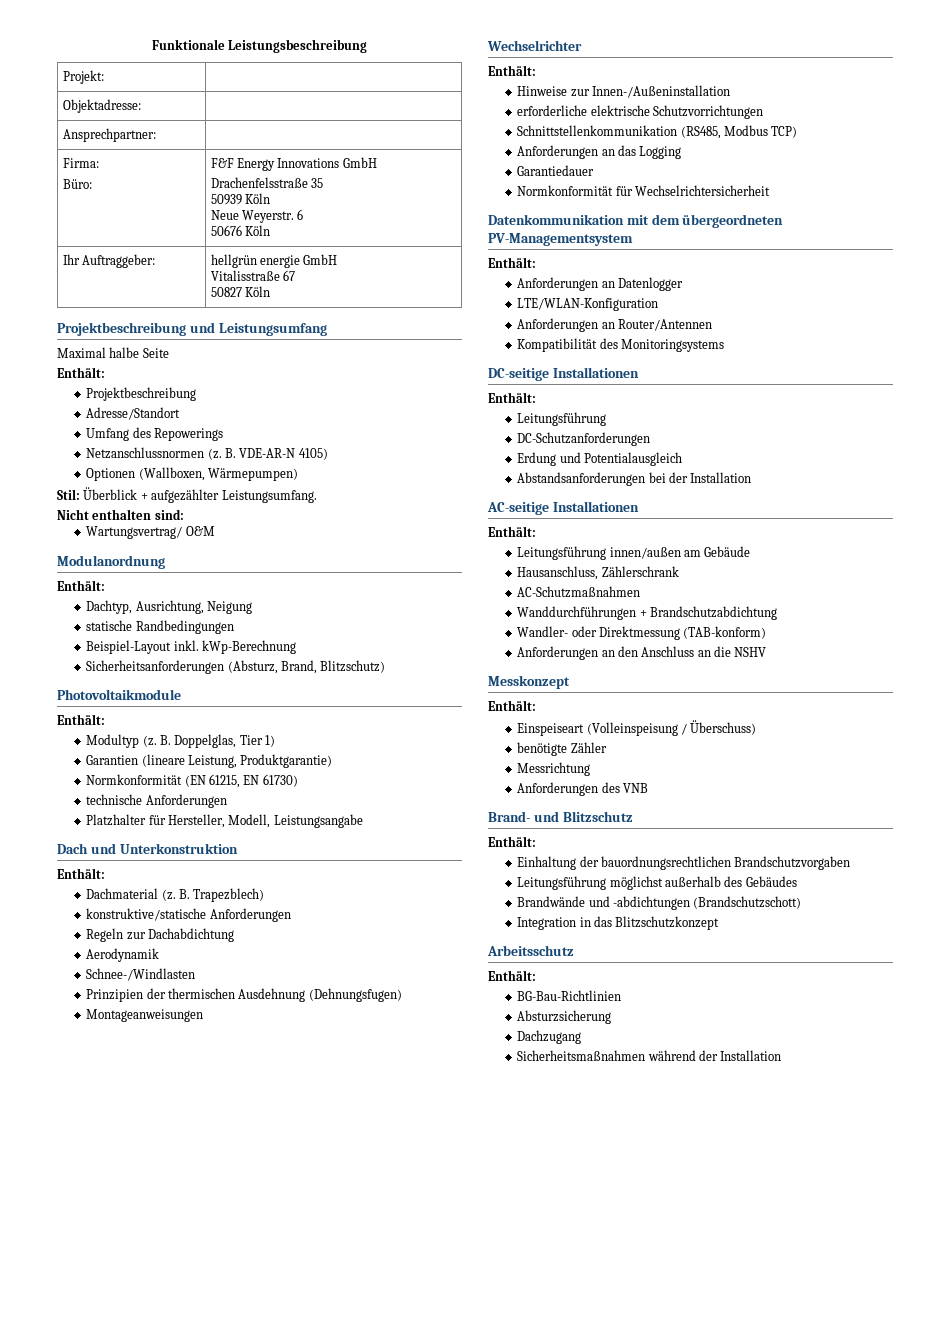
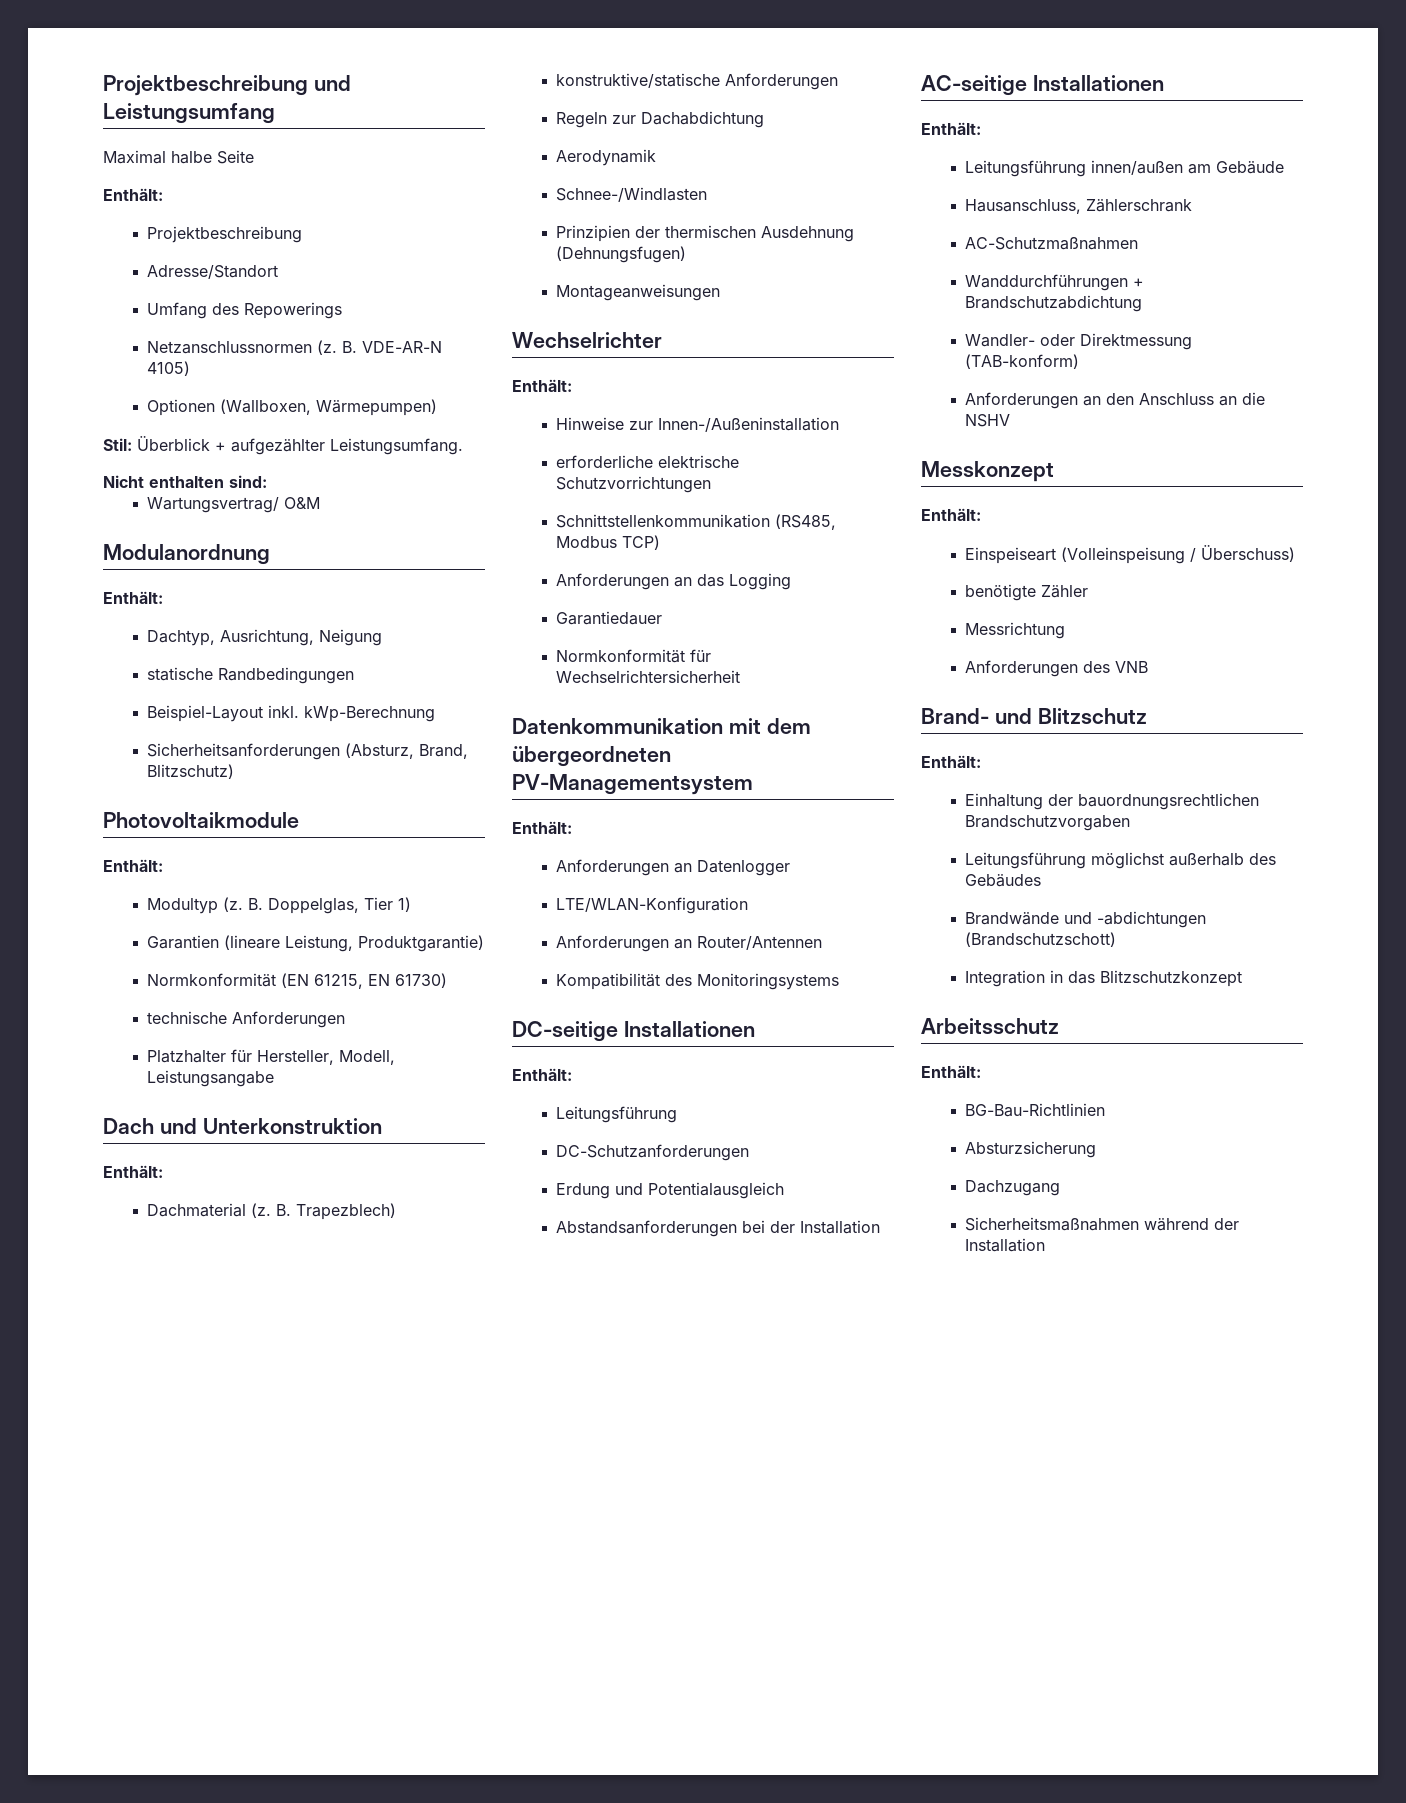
[151,39,368,53] [62,70,104,84] [62,99,141,113] [62,128,156,142] [62,158,99,168] [62,179,92,189] [210,157,377,171] [210,177,323,188] [210,193,270,205] [210,209,304,223] [210,225,270,236] [62,254,155,268] [210,254,338,268] [210,270,295,281] [210,286,270,297] Funktionale Leistungsbeschreibung // Projekt: | // Objektadresse: | // Ansprechpartner: | // Firma: // Büro: | F&F Energy Innovations GmbH // Drachenfelsstraße 35 // 50939 Köln // Neue Weyerstr. 6 // 50676 Köln // Ihr Auftraggeber: | hellgrün energie GmbH // Vitalisstraße 67 // 50827 Köln // -> (103, 85) none

